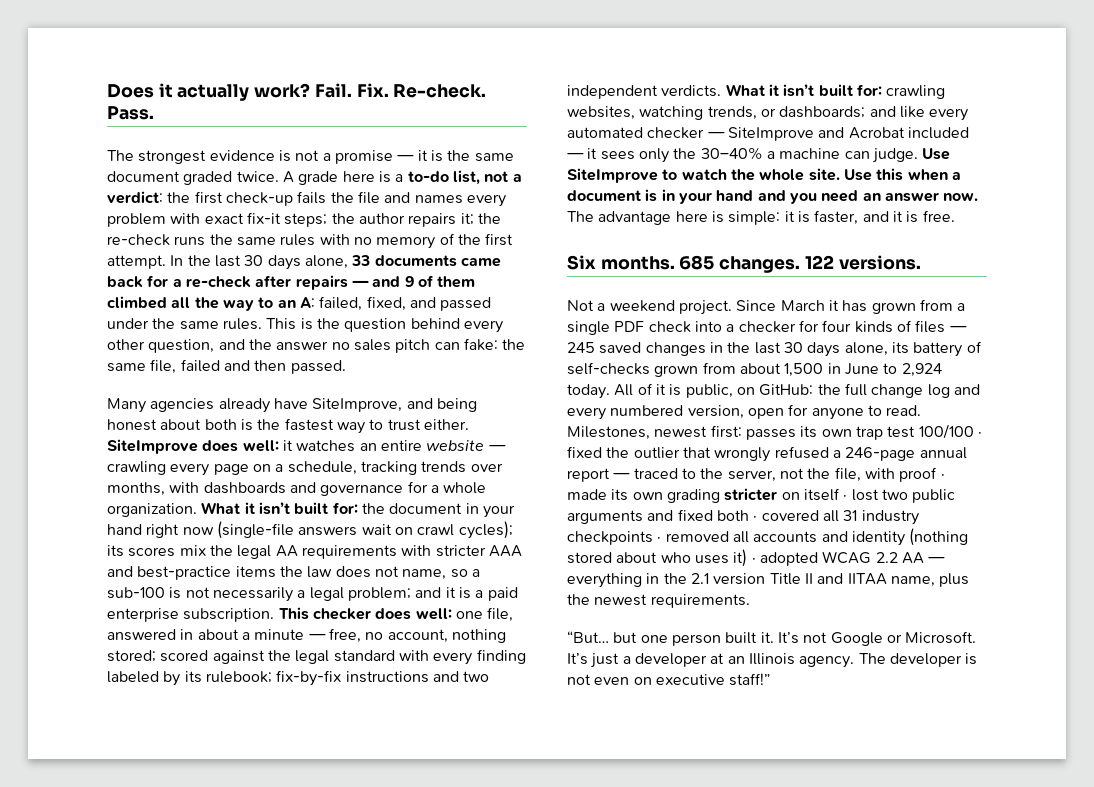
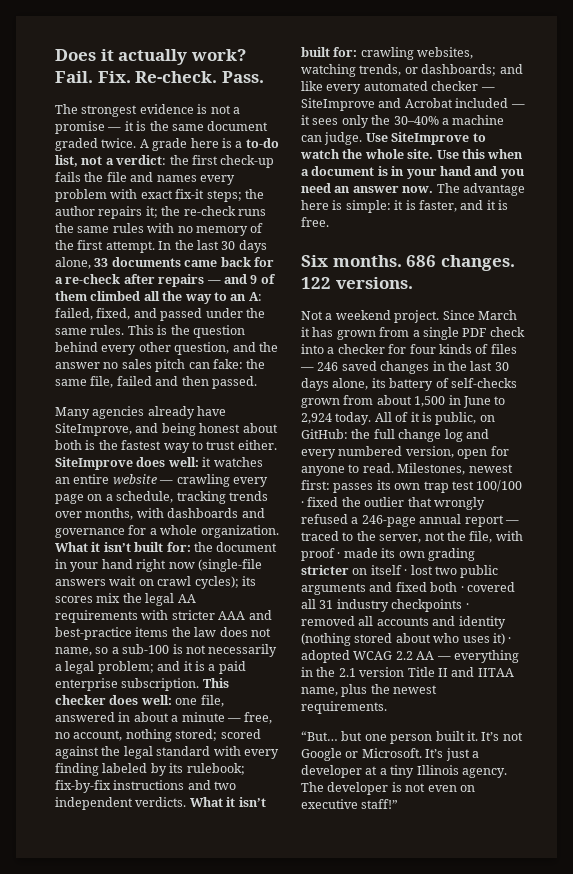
[679,255,715,270] 685 -> [406,255,437,267] 686
[567,342,595,353] 245 -> [317,362,339,371] 246
[727,656,745,664] an -> [379,765,415,778] a tiny

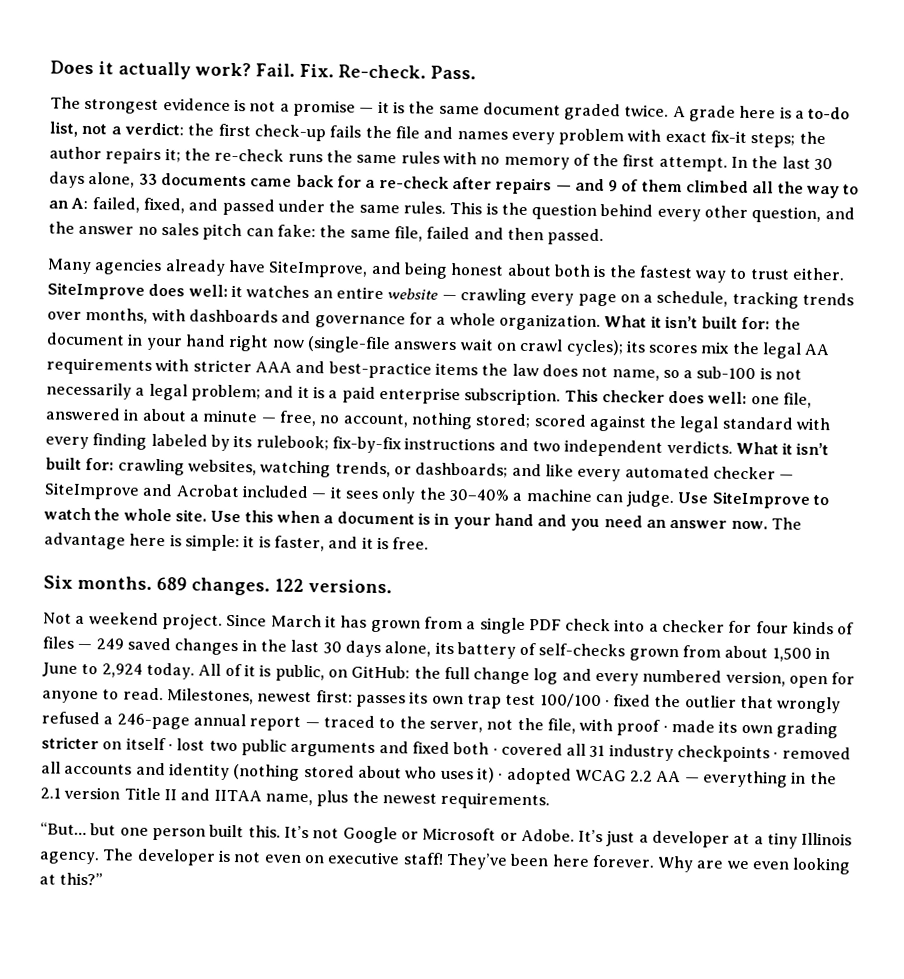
[406,255,437,267] 686 -> [156,576,187,591] 689
[317,362,339,371] 246 -> [95,638,124,650] 249
[466,731,478,741] it. -> [247,825,281,838] this.
[361,748,422,758] Microsoft. -> [422,827,575,842] Microsoft or Adobe.
[361,799,399,809] staff!” -> [402,852,852,875] [39,872,104,886] staff! They’ve been here forever. Why are we even looking at this?”

